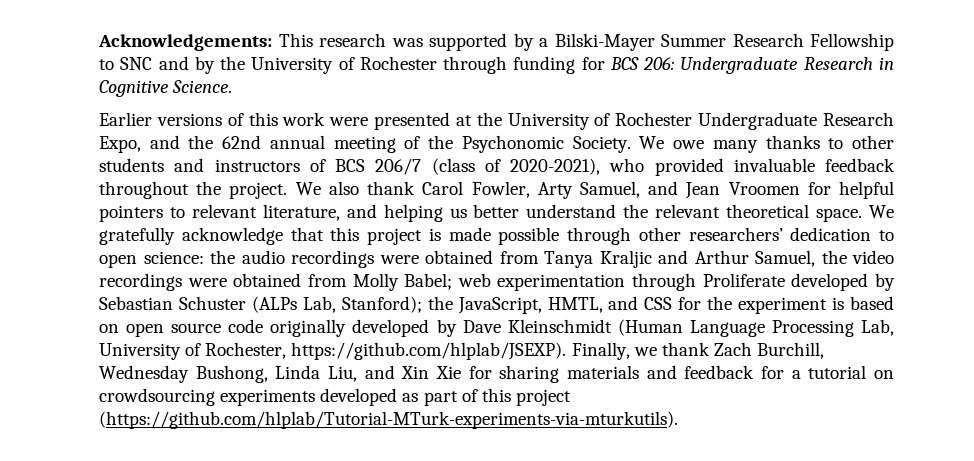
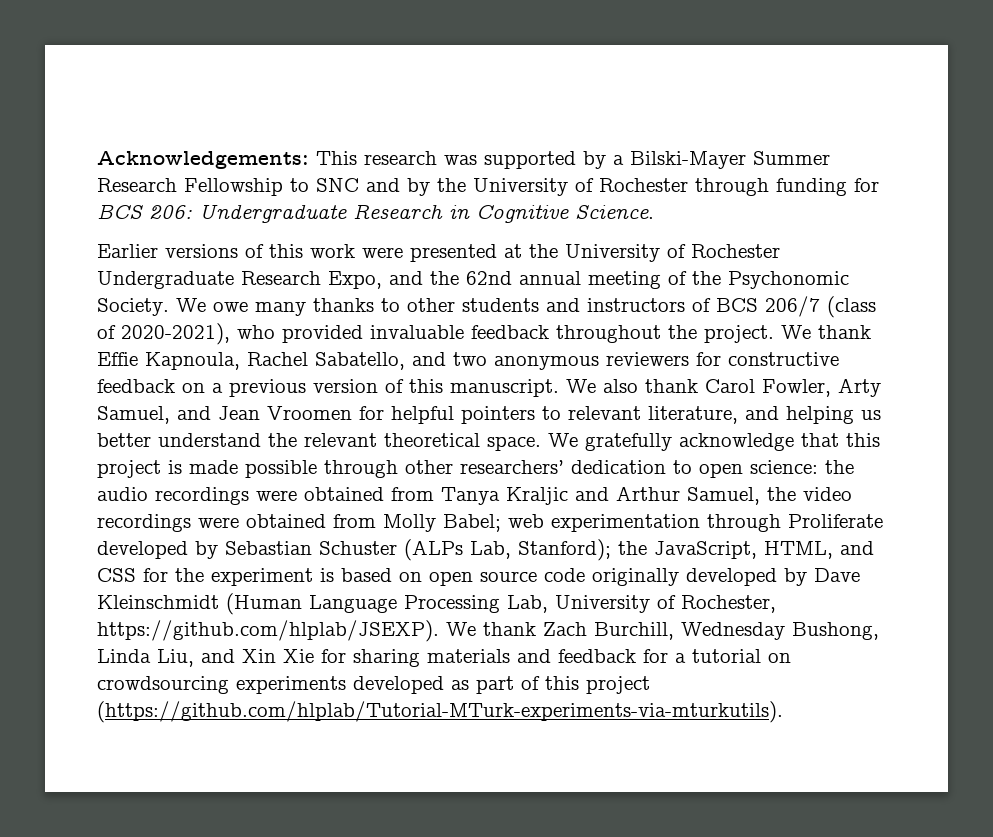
(321, 188) none -> [818,325,871,339] [97,352,839,370] [97,379,596,397] thank Effie Kapnoula, Rachel Sabatello, and two anonymous reviewers for constructive feedback on a previous version of this manuscript. We
[547,297,603,313] HMTL, -> [764,541,833,559] HTML,
[571,342,657,360] Finally, we -> [446,622,476,636] We

